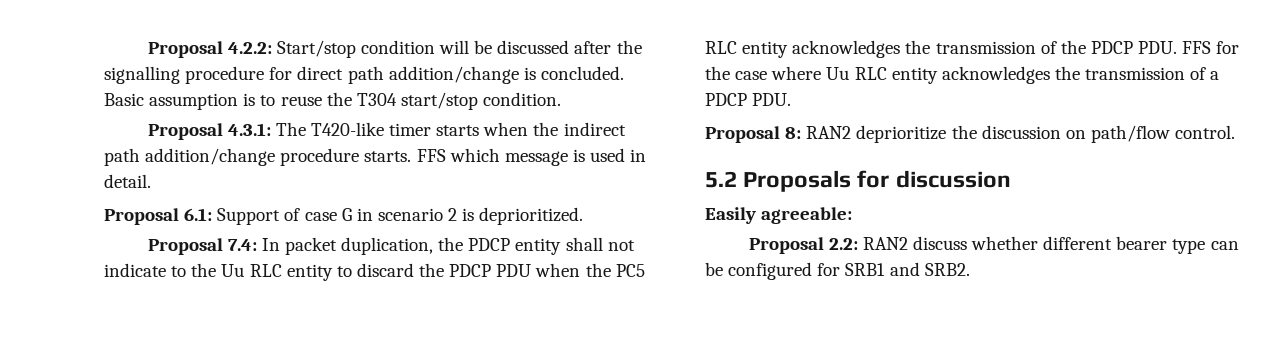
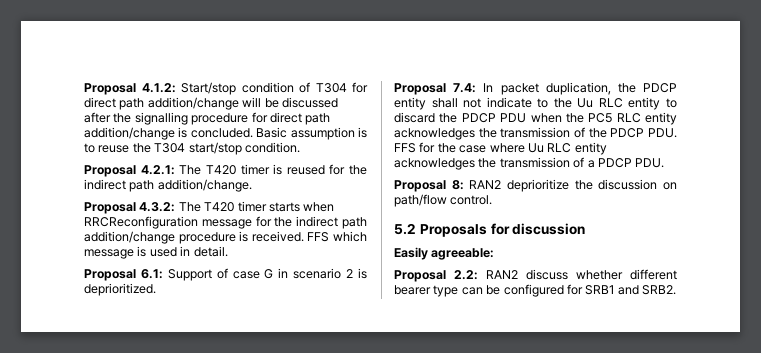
[147,41,272,58] Proposal 4.2.2: -> [84,83,176,95] Proposal 4.1.2:
(435, 47) none -> [299,82,368,93] [84,97,239,110] of T304 for direct path addition/change
[227,122,529,136] 4.3.1: The T420-like timer starts when -> [140,164,367,175] [84,179,252,192] [84,201,335,214] [84,216,272,229] 4.2.1: The T420 timer is reused for the indirect path addition/change. // Proposal 4.3.2: The T420 timer starts when RRCReconfiguration message for
[364,151,412,162] starts. -> [239,231,304,242] is received.

